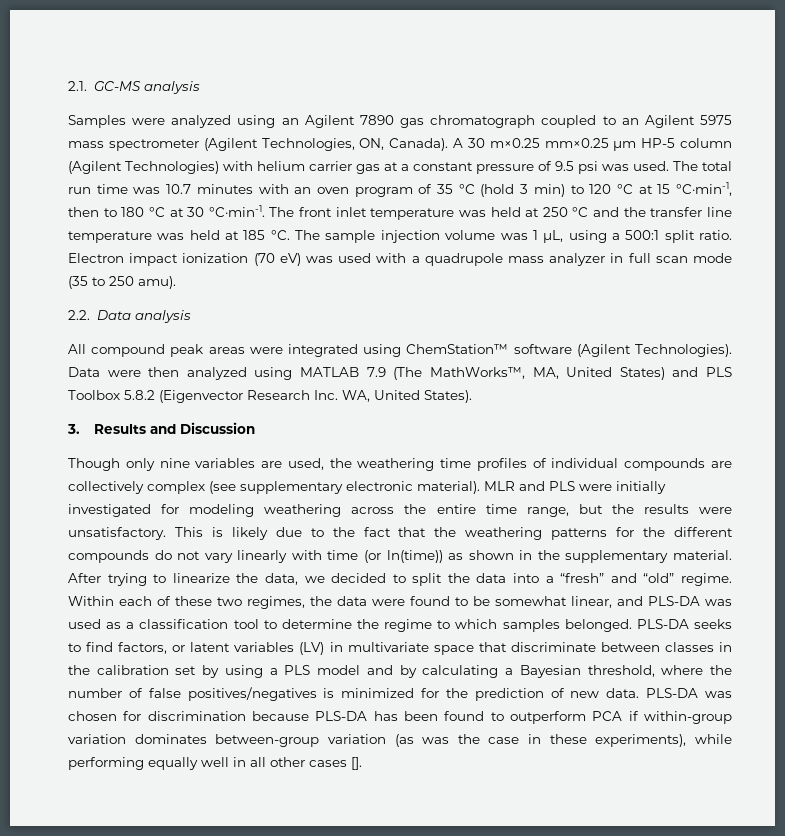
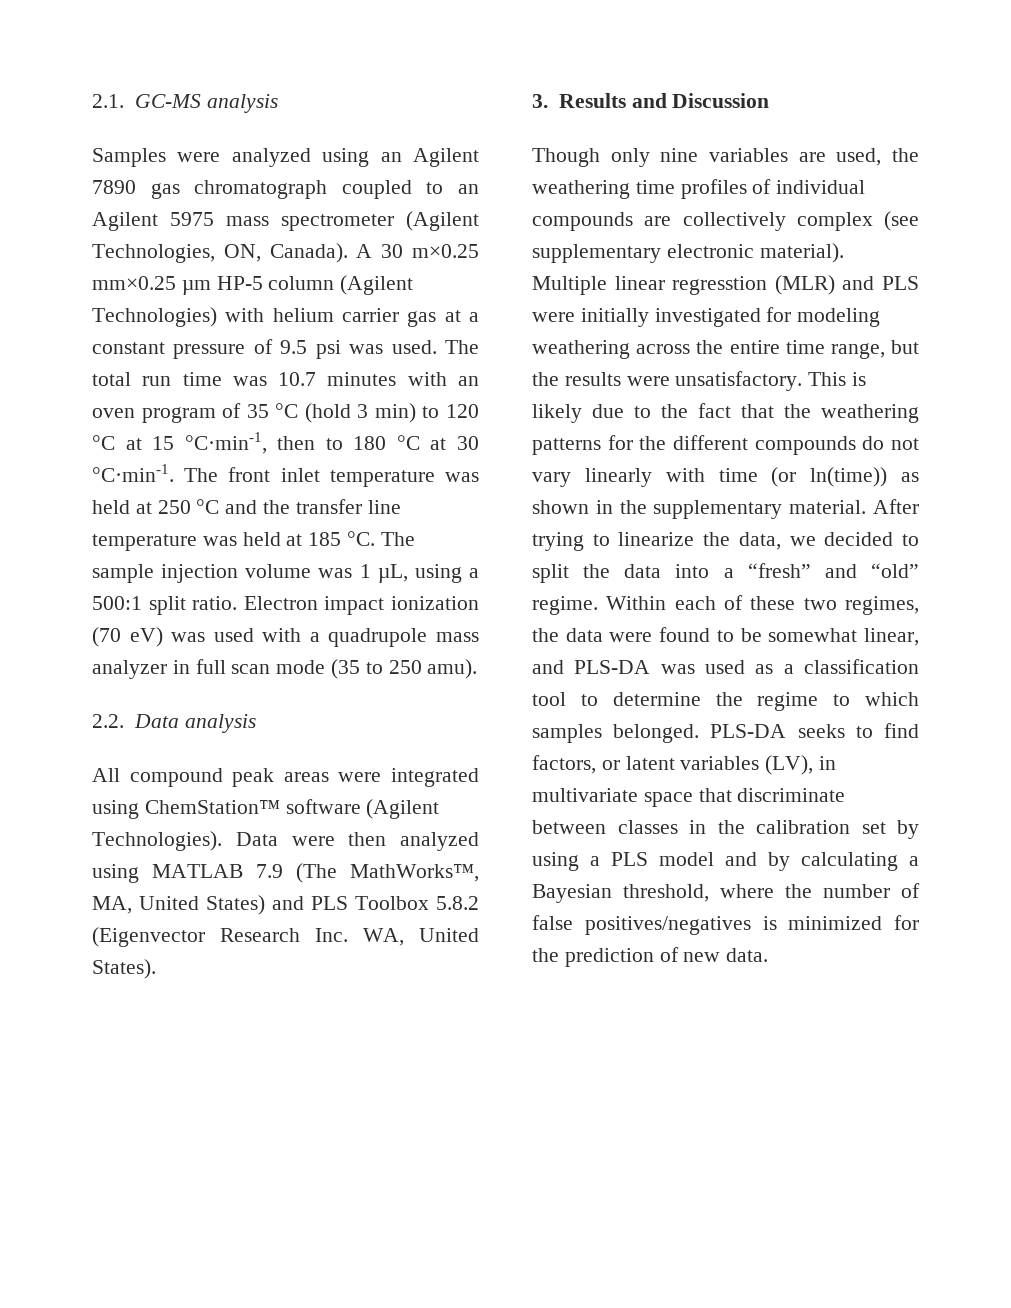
[484,481,515,491] MLR -> [532,275,835,295] Multiple linear regresstion (MLR)
[299,642,325,655] (LV) -> [765,755,814,775] (LV),
[646,688,732,698] [68,711,733,724] [68,734,732,747] [68,757,362,770] PLS-DA was chosen for discrimination because PLS-DA has been found to outperform PCA if within-group variation dominates between-group variation (as was the case in these experiments), while performing equally well in all other cases []. -> (769, 955) none

